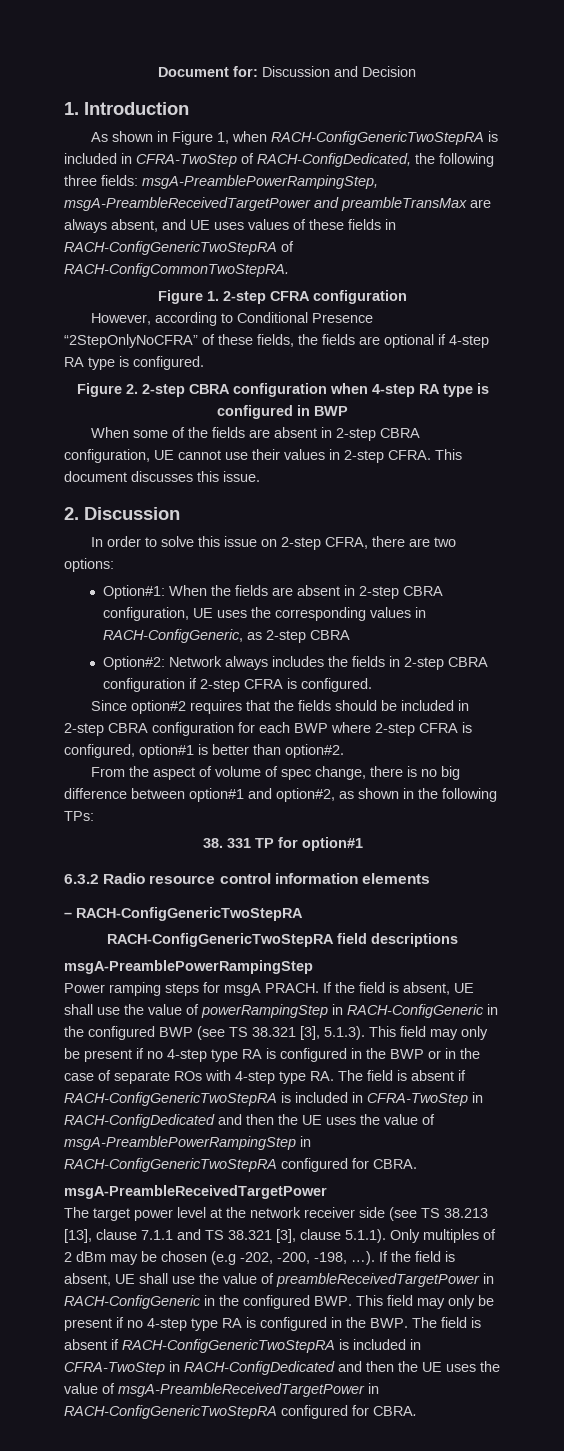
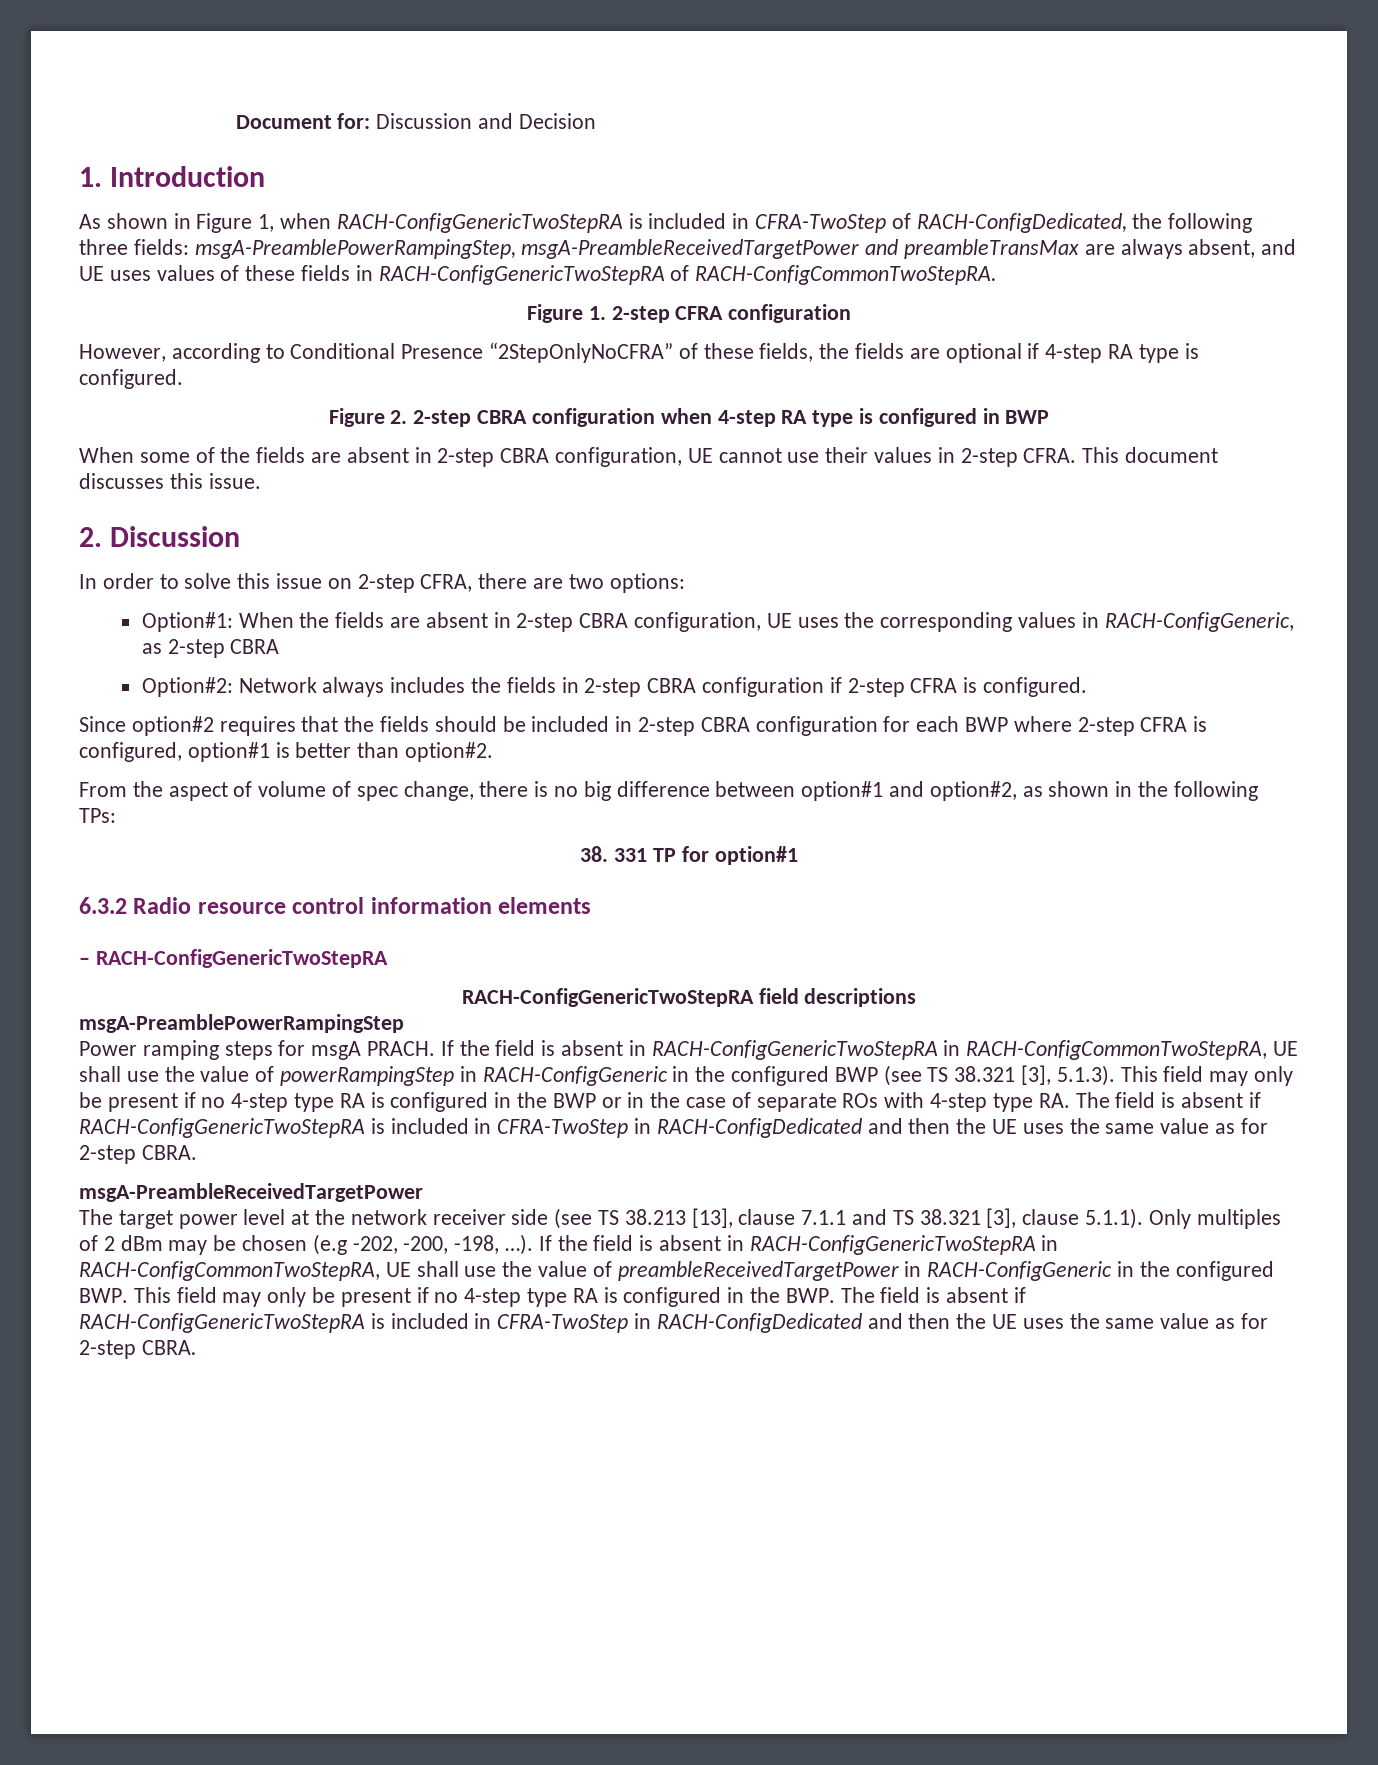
[403,982,450,995] absent, -> [561,1040,1268,1060] absent in RACH-ConfigGenericTwoStepRA in RACH-ConfigCommonTwoStepRA,
[384,1114,435,1125] [64,1136,311,1150] [64,1158,369,1172] value of msgA-PreamblePowerRampingStep in RACH-ConfigGenericTwoStepRA configured for -> [1105,1118,1268,1134] [79,1145,136,1164] same value as for 2-step
[64,1273,111,1286] absent, -> [659,1235,1059,1255] [79,1261,380,1281] absent in RACH-ConfigGenericTwoStepRA in RACH-ConfigCommonTwoStepRA,
[64,1383,379,1397] [64,1405,369,1419] value of msgA-PreambleReceivedTargetPower in RACH-ConfigGenericTwoStepRA configured for -> [1105,1313,1268,1329] [79,1340,136,1359] same value as for 2-step

